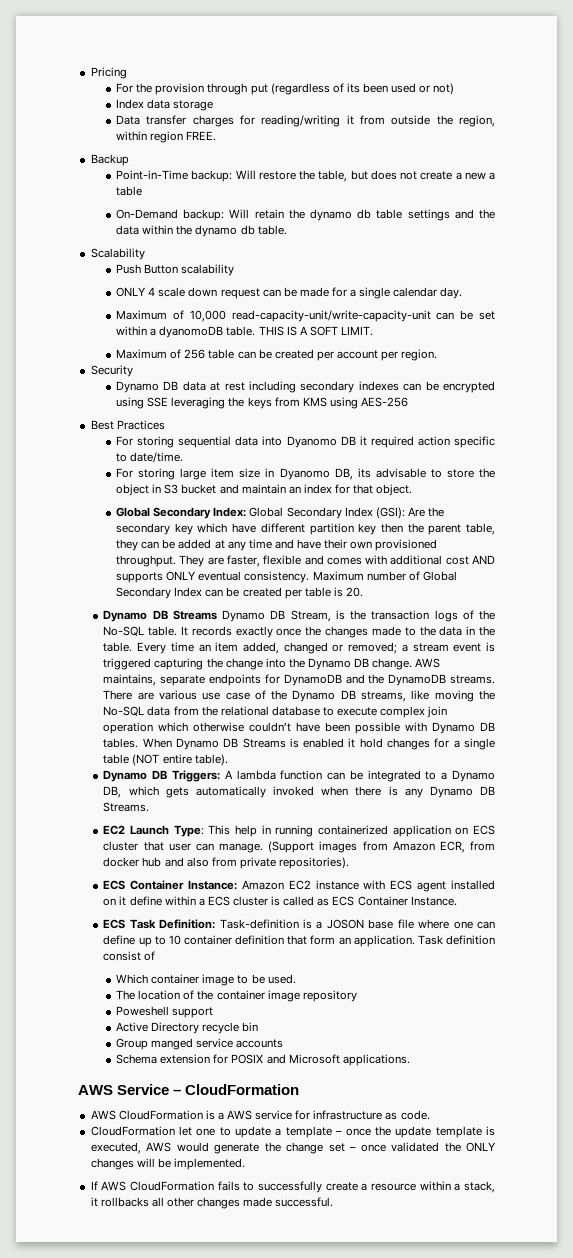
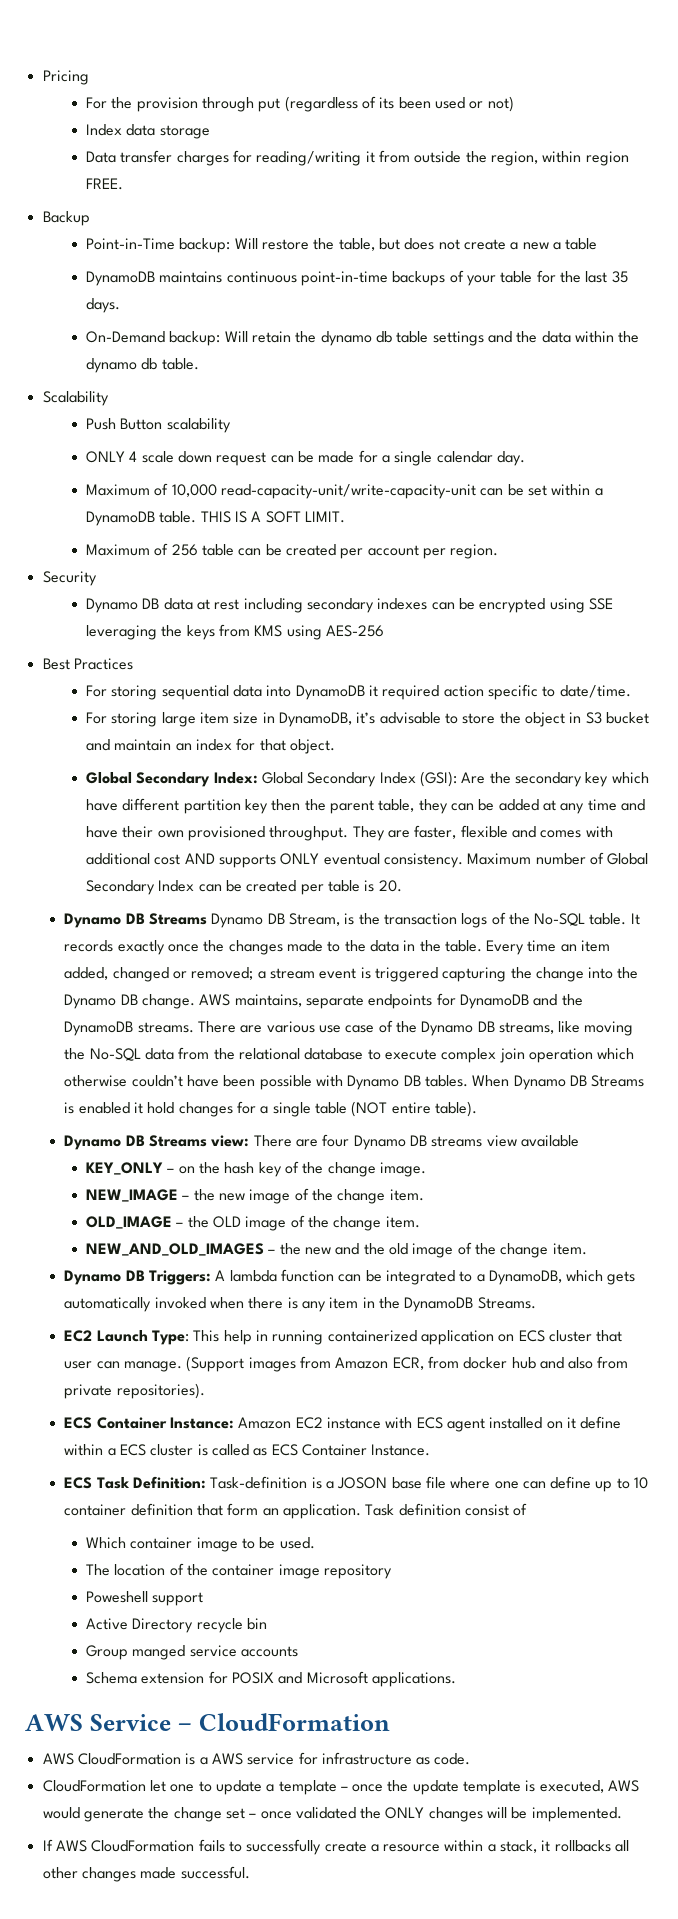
(143, 191) none -> [86,270,628,286] [86,298,121,313] // DynamoDB maintains continuous point-in-time backups of your table for the last 35 days.
[159,326,224,338] dyanomoDB -> [86,511,156,526] DynamoDB
[286,436,356,448] Dyanomo DB -> [295,685,365,700] DynamoDB
[279,468,371,480] Dyanomo DB, its -> [278,712,376,727] DynamoDB, it’s
(228, 760) none -> [64,1134,579,1150] [86,1161,426,1177] [86,1188,424,1204] [86,1215,420,1231] [86,1242,587,1258] // Dynamo DB Streams view: There are four Dynamo DB streams view available // KEY_ONLY – on the hash key of the change image. // NEW_IMAGE – the new image of the change item. // OLD_IMAGE – the OLD image of the change item. // NEW_AND_OLD_IMAGES – the new and the old image of the change item.
[452,770,495,782] [103,786,122,798] Dynamo DB, -> [488,1270,562,1285] DynamoDB,
[429,786,496,798] Dynamo DB -> [329,1297,474,1312] item in the DynamoDB

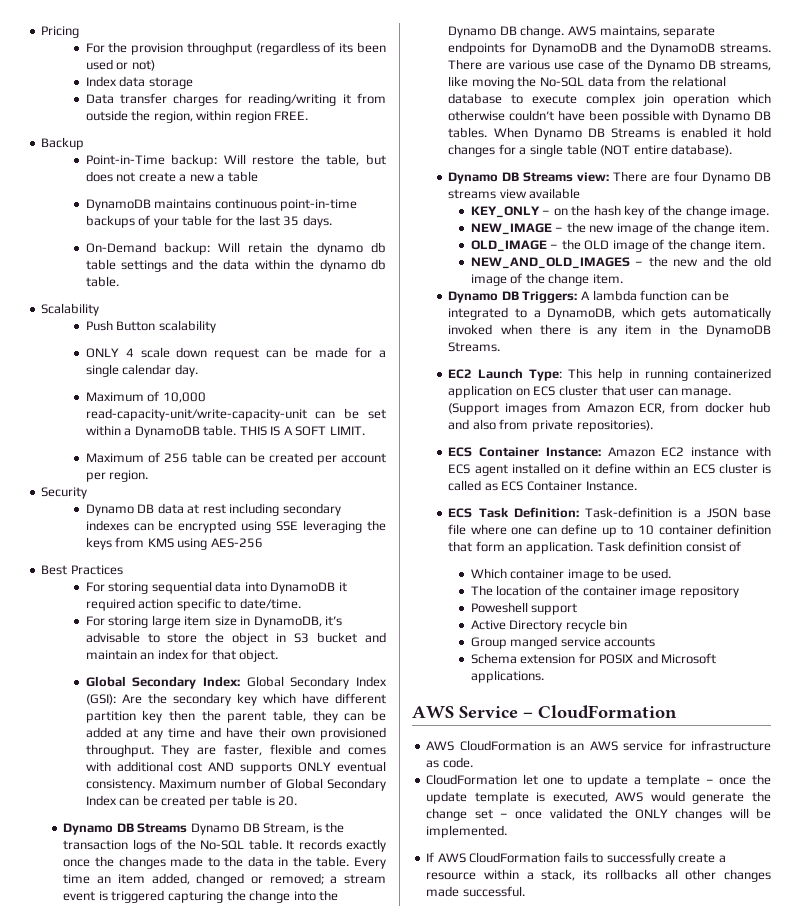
[202,97,281,112] through put -> [186,42,252,55] throughput
[434,1101,477,1117] table). -> [671,144,733,156] database).
[107,1448,116,1456] a -> [674,466,689,474] an
[337,1477,388,1489] JOSON -> [706,508,737,518] JSON
[199,1757,208,1765] a -> [570,743,585,751] an
[541,1840,551,1852] it -> [583,870,598,880] its

